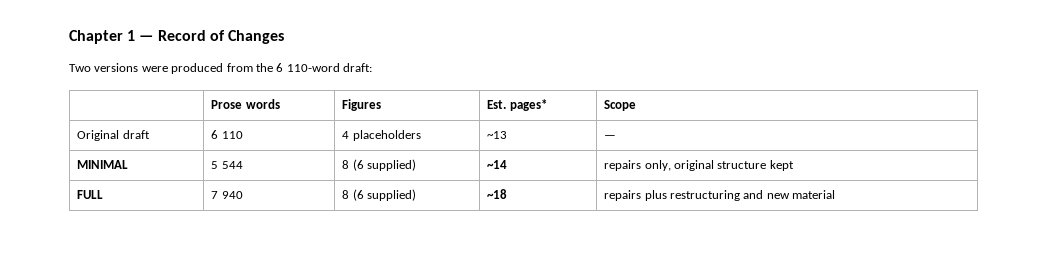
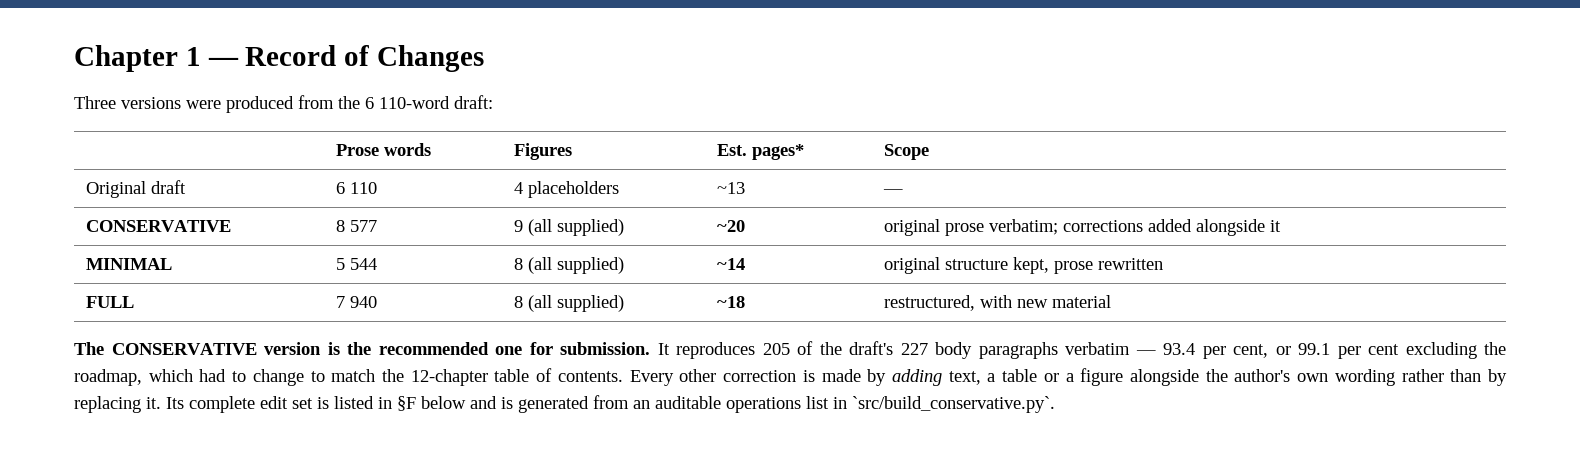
[69,64,91,72] Two -> [74,96,116,109] Three
(617, 137) none -> [85,220,231,232] [335,220,377,232] [513,219,624,236] [716,220,745,232] [883,219,1281,236] // CONSERVATIVE | 8 577 | 9 (all supplied) | ~20 | original prose verbatim; corrections added alongside it
[352,159,364,171] (6 -> [527,257,552,274] (all
[604,160,794,171] repairs only, original structure kept -> [883,257,1163,274] original structure kept, prose rewritten
[352,189,364,201] (6 -> [527,295,552,312] (all
[604,190,836,201] repairs plus restructuring and new material -> [883,295,1111,311] [74,341,1506,359] [74,368,1507,386] [74,395,1055,413] restructured, with new material // The CONSERVATIVE version is the recommended one for submission. It reproduces 205 of the draft's 227 body paragraphs verbatim — 93.4 per cent, or 99.1 per cent excluding the roadmap, which had to change to match the 12-chapter table of contents. Every other correction is made by adding text, a table or a figure alongside the author's own wording rather than by replacing it. Its complete edit set is listed in §F below and is generated from an auditable operations list in `src/build_conservative.py`.

